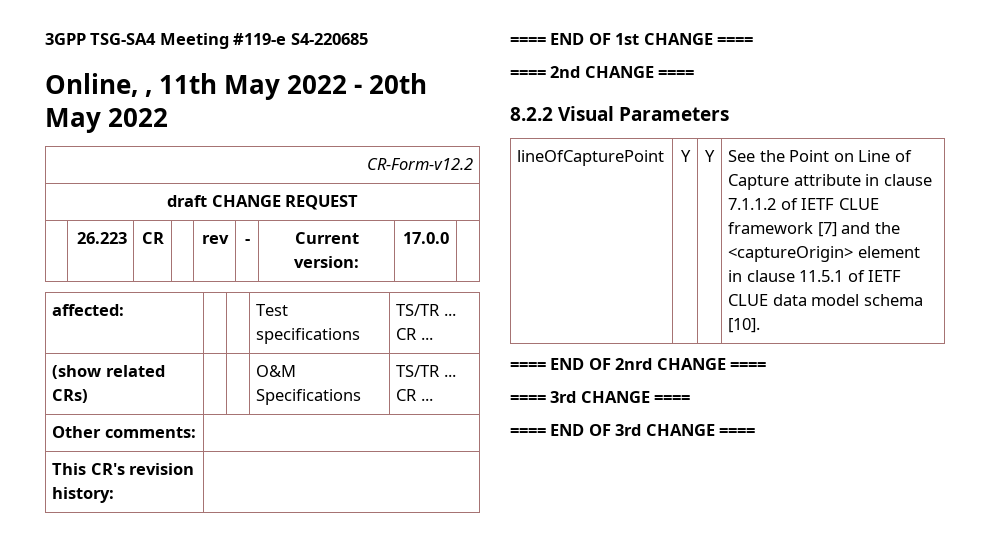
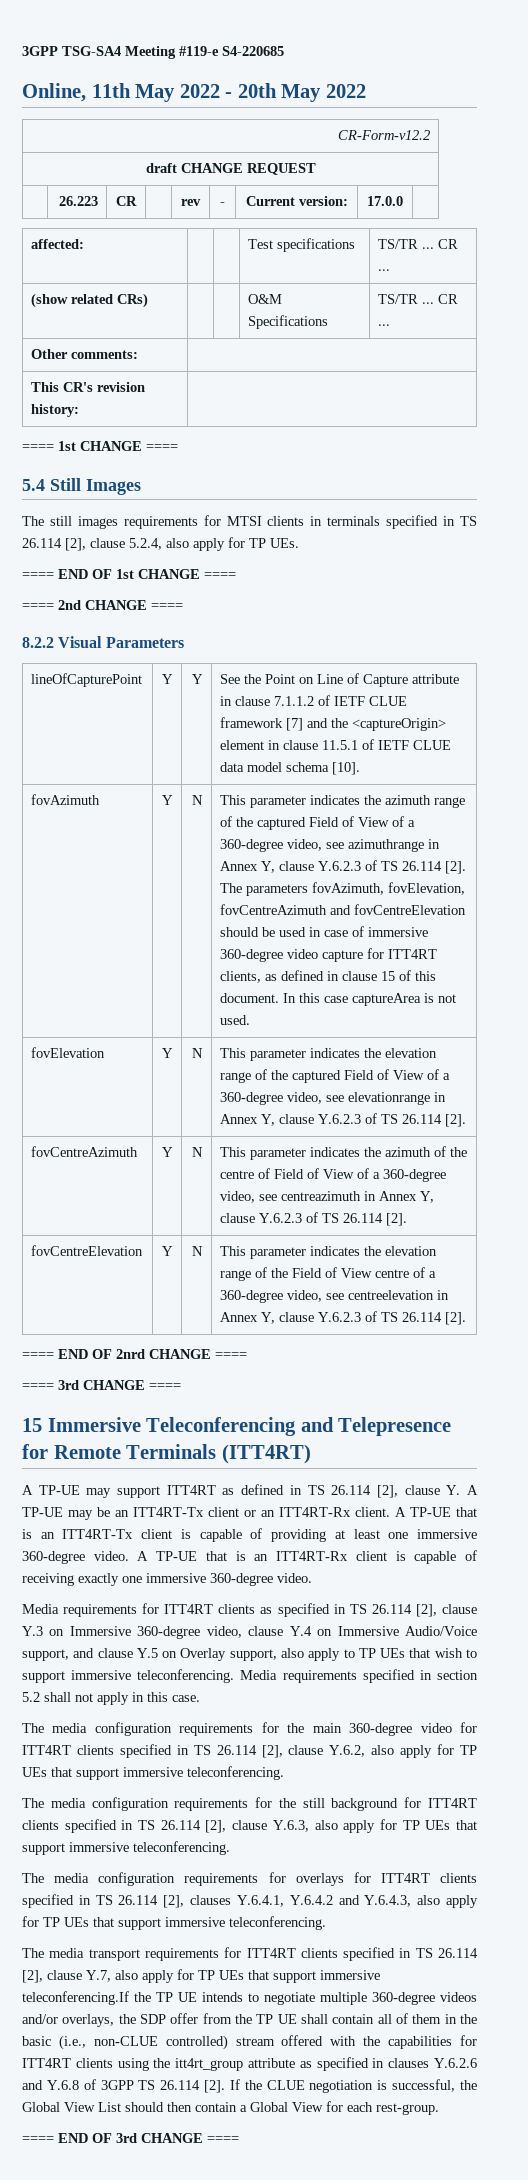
[145,90,153,97] , -> (86, 92) none
(115, 495) none -> [22,441,178,451] [22,478,141,495] [22,515,478,529] [22,537,299,551] // ==== 1st CHANGE ==== // 5.4 Still Images // The still images requirements for MTSI clients in terminals specified in TS 26.114 [2], clause 5.2.4, also apply for TP UEs.
(761, 325) none -> [31,794,101,805] [162,795,173,805] [191,795,203,805] [220,795,466,808] [220,816,416,830] [220,839,441,852] [220,860,467,874] [220,882,466,896] [220,904,467,915] [220,926,429,937] [220,948,438,962] [220,970,437,983] [220,993,457,1006] [220,1015,251,1025] [31,1047,106,1058] [162,1048,173,1058] [191,1048,203,1058] [220,1048,438,1061] [220,1069,451,1083] [220,1092,447,1105] [220,1113,467,1127] [31,1146,139,1157] [162,1147,173,1157] [191,1147,203,1157] [220,1146,468,1160] [220,1168,447,1182] [220,1191,435,1203] [220,1212,408,1226] [31,1245,144,1256] [162,1246,173,1256] [191,1246,203,1256] [220,1246,438,1259] [220,1267,437,1281] [220,1290,450,1303] [220,1311,467,1325] // fovAzimuth | Y | N | This parameter indicates the azimuth range of the captured Field of View of a 360-degree video, see azimuthrange in Annex Y, clause Y.6.2.3 of TS 26.114 [2]. The parameters fovAzimuth, fovElevation, fovCentreAzimuth and fovCentreElevation should be used in case of immersive 360-degree video capture for ITT4RT clients, as defined in clause 15 of this document. In this case captureArea is not used. // fovElevation | Y | N | This parameter indicates the elevation range of the captured Field of View of a 360-degree video, see elevationrange in Annex Y, clause Y.6.2.3 of TS 26.114 [2]. // fovCentreAzimuth | Y | N | This parameter indicates the azimuth of the centre of Field of View of a 360-degree video, see centreazimuth in Annex Y, clause Y.6.2.3 of TS 26.114 [2]. // fovCentreElevation | Y | N | This parameter indicates the elevation range of the Field of View centre of a 360-degree video, see centreelevation in Annex Y, clause Y.6.2.3 of TS 26.114 [2].
(691, 399) none -> [22,1417,452,1436] [22,1444,311,1464] [22,1484,478,1498] [22,1507,477,1520] [22,1528,478,1542] [22,1550,477,1564] [22,1573,312,1586] [22,1603,477,1617] [22,1626,478,1639] [22,1648,477,1661] [22,1669,479,1683] [22,1692,200,1705] [22,1722,478,1736] [22,1744,478,1758] [22,1766,284,1780] [22,1797,477,1811] [22,1819,477,1833] [22,1841,230,1855] [22,1872,477,1886] [22,1894,478,1908] [22,1916,326,1930] [22,1947,479,1961] [22,1969,380,1983] [22,1991,477,2005] [22,2013,477,2027] [22,2035,478,2050] [22,2057,478,2071] [22,2079,477,2093] [22,2101,439,2115] // 15 Immersive Teleconferencing and Telepresence for Remote Terminals (ITT4RT) // A TP-UE may support ITT4RT as defined in TS 26.114 [2], clause Y. A TP-UE may be an ITT4RT-Tx client or an ITT4RT-Rx client. A TP-UE that is an ITT4RT-Tx client is capable of providing at least one immersive 360-degree video. A TP-UE that is an ITT4RT-Rx client is capable of receiving exactly one immersive 360-degree video. // Media requirements for ITT4RT clients as specified in TS 26.114 [2], clause Y.3 on Immersive 360-degree video, clause Y.4 on Immersive Audio/Voice support, and clause Y.5 on Overlay support, also apply to TP UEs that wish to support immersive teleconferencing. Media requirements specified in section 5.2 shall not apply in this case. // The media configuration requirements for the main 360-degree video for ITT4RT clients specified in TS 26.114 [2], clause Y.6.2, also apply for TP UEs that support immersive teleconferencing. // The media configuration requirements for the still background for ITT4RT clients specified in TS 26.114 [2], clause Y.6.3, also apply for TP UEs that support immersive teleconferencing. // The media configuration requirements for overlays for ITT4RT clients specified in TS 26.114 [2], clauses Y.6.4.1, Y.6.4.2 and Y.6.4.3, also apply for TP UEs that support immersive teleconferencing. // The media transport requirements for ITT4RT clients specified in TS 26.114 [2], clause Y.7, also apply for TP UEs that support immersive teleconferencing.If the TP UE intends to negotiate multiple 360-degree videos and/or overlays, the SDP offer from the TP UE shall contain all of them in the basic (i.e., non-CLUE controlled) stream offered with the capabilities for ITT4RT clients using the itt4rt_group attribute as specified in clauses Y.6.2.6 and Y.6.8 of 3GPP TS 26.114 [2]. If the CLUE negotiation is successful, the Global View List should then contain a Global View for each rest-group.

